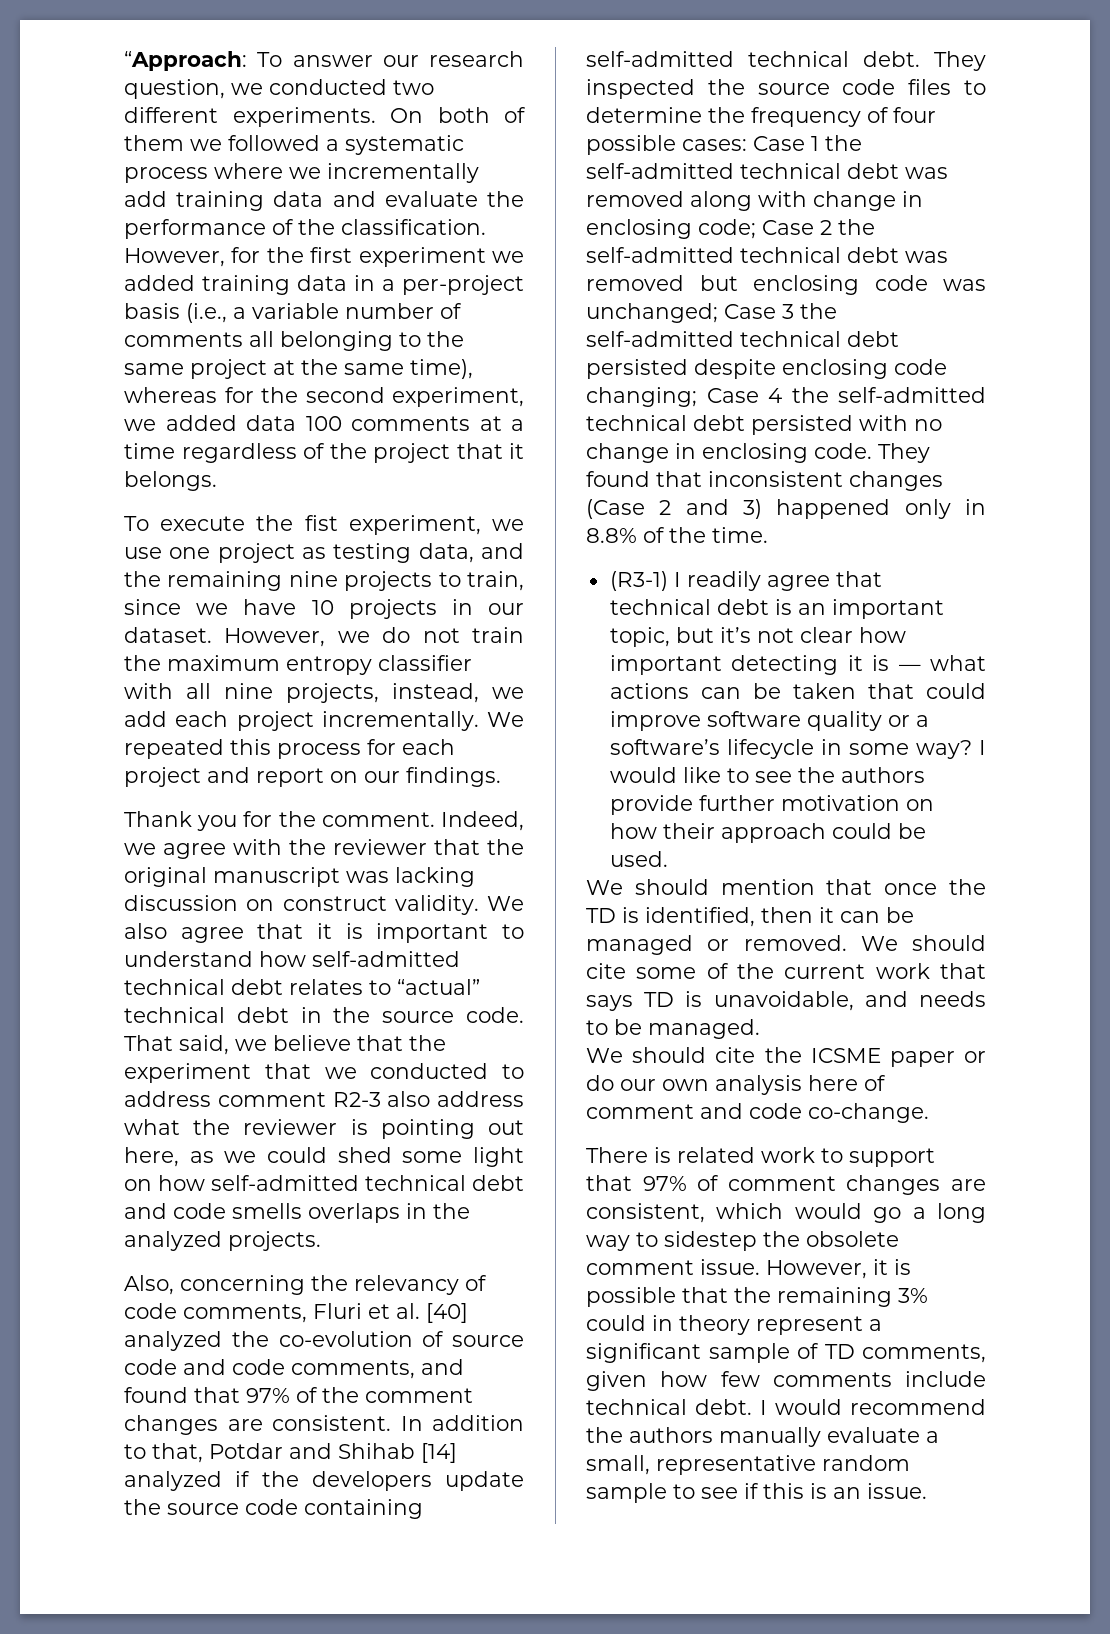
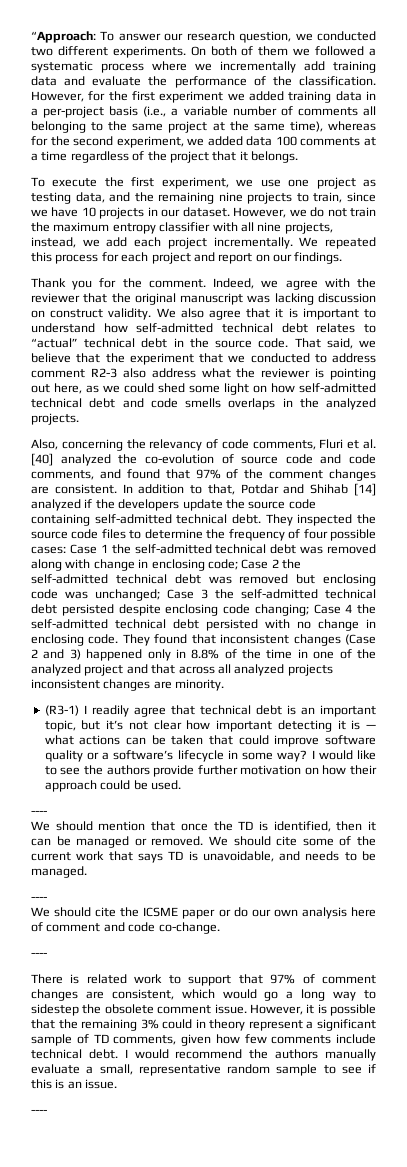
[304,515,338,531] fist -> [131,177,155,187] first
[712,527,768,543] time. -> [266,649,376,659] [31,664,333,676] [31,679,225,691] time in one of the analyzed project and that across all analyzed projects inconsistent changes are minority.
(668, 859) none -> [31,810,47,815] // ----
(760, 1029) none -> [31,896,47,901] // ----
(929, 1113) none -> [31,952,47,957] // ----
(927, 1491) none -> [31,1109,47,1114] // ----

